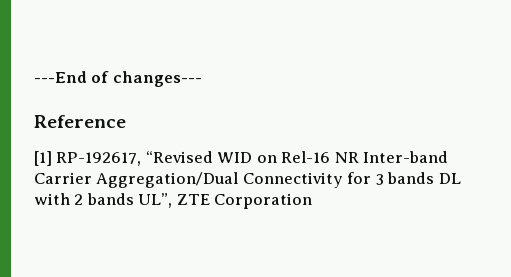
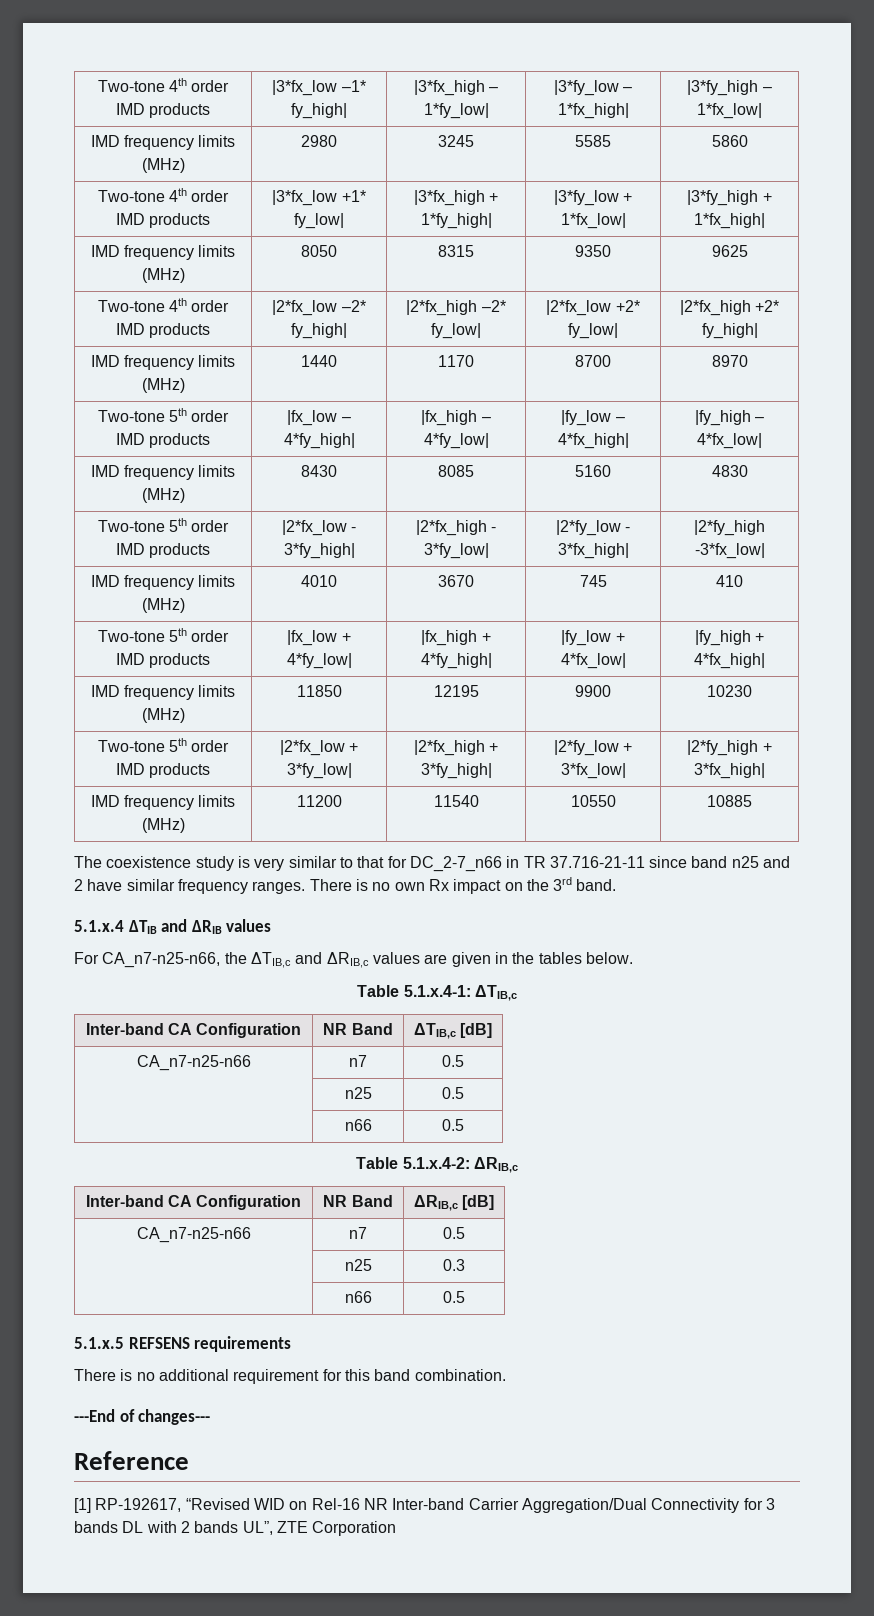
(34, 77) none -> [97,78,230,92] [115,103,211,118] [272,80,366,96] [291,103,347,119] [413,80,499,96] [423,103,489,119] [553,80,633,96] [557,103,629,119] [687,80,772,96] [697,103,762,119] [90,135,236,150] [141,158,185,173] [301,135,337,147] [438,135,474,147] [575,135,611,147] [711,135,748,147] [97,188,230,202] [115,213,211,228] [272,190,366,206] [294,213,344,229] [413,190,499,206] [420,213,492,229] [553,190,633,206] [560,213,626,229] [687,190,772,206] [694,213,765,229] [90,245,236,260] [141,268,185,283] [301,245,337,257] [438,245,474,257] [575,245,611,257] [711,245,748,257] [97,298,230,312] [115,323,211,338] [272,300,366,316] [291,323,347,339] [406,300,506,316] [431,323,481,339] [546,300,640,316] [568,323,618,339] [679,300,780,316] [701,323,758,339] [90,355,236,370] [141,378,185,393] [301,355,337,367] [438,355,474,367] [575,355,611,367] [711,355,748,367] [97,408,230,422] [115,433,211,448] [287,410,351,426] [283,433,355,449] [421,410,491,426] [423,433,489,449] [561,410,625,426] [557,433,629,449] [694,410,765,426] [697,433,762,449] [90,465,236,480] [141,488,185,503] [301,465,337,477] [438,465,474,477] [575,465,611,477] [711,465,748,477] [97,518,230,532] [115,543,211,558] [281,520,357,536] [283,543,355,559] [415,520,497,536] [423,543,489,559] [555,520,631,536] [557,543,629,559] [694,520,765,536] [694,543,765,559] [90,575,236,590] [141,598,185,613] [301,575,337,587] [438,575,474,587] [579,575,607,587] [716,575,743,587] [97,628,230,642] [115,653,211,668] [287,630,351,646] [286,653,352,669] [421,630,491,646] [420,653,492,669] [561,630,625,646] [560,653,626,669] [694,630,765,646] [694,653,765,669] [90,685,236,700] [141,708,185,723] [296,685,342,697] [433,685,479,697] [575,685,611,697] [707,685,752,697] [97,738,230,752] [115,763,211,778] [279,740,359,756] [286,763,352,779] [413,740,499,756] [420,763,492,779] [553,740,633,756] [560,763,626,779] [687,740,772,756] [694,763,765,779] [90,795,236,810] [141,818,185,833] [296,795,342,807] [433,795,479,807] [570,795,616,807] [707,795,752,807] [74,856,791,872] [74,877,617,894] [74,919,272,934] [74,952,633,968] [357,985,517,1001] [85,1023,302,1038] [323,1023,393,1035] [413,1023,493,1039] [136,1055,251,1071] [349,1055,367,1067] [442,1055,464,1067] [344,1087,372,1099] [442,1087,464,1099] [344,1119,372,1131] [442,1119,464,1131] [356,1157,518,1173] [85,1195,302,1210] [323,1195,393,1207] [413,1195,495,1211] [136,1227,251,1243] [349,1227,367,1239] [443,1227,465,1239] [344,1259,372,1271] [443,1259,465,1271] [344,1291,372,1303] [443,1291,465,1303] [74,1336,292,1352] [74,1369,506,1384] Two-tone 4th order IMD products | |3*fx_low –1* fy_high| | |3*fx_high – 1*fy_low| | |3*fy_low – 1*fx_high| | |3*fy_high – 1*fx_low| // IMD frequency limits (MHz) | 2980 | 3245 | 5585 | 5860 // Two-tone 4th order IMD products | |3*fx_low +1* fy_low| | |3*fx_high + 1*fy_high| | |3*fy_low + 1*fx_low| | |3*fy_high + 1*fx_high| // IMD frequency limits (MHz) | 8050 | 8315 | 9350 | 9625 // Two-tone 4th order IMD products | |2*fx_low –2* fy_high| | |2*fx_high –2* fy_low| | |2*fx_low +2* fy_low| | |2*fx_high +2* fy_high| // IMD frequency limits (MHz) | 1440 | 1170 | 8700 | 8970 // Two-tone 5th order IMD products | |fx_low – 4*fy_high| | |fx_high – 4*fy_low| | |fy_low – 4*fx_high| | |fy_high – 4*fx_low| // IMD frequency limits (MHz) | 8430 | 8085 | 5160 | 4830 // Two-tone 5th order IMD products | |2*fx_low - 3*fy_high| | |2*fx_high - 3*fy_low| | |2*fy_low - 3*fx_high| | |2*fy_high -3*fx_low| // IMD frequency limits (MHz) | 4010 | 3670 | 745 | 410 // Two-tone 5th order IMD products | |fx_low + 4*fy_low| | |fx_high + 4*fy_high| | |fy_low + 4*fx_low| | |fy_high + 4*fx_high| // IMD frequency limits (MHz) | 11850 | 12195 | 9900 | 10230 // Two-tone 5th order IMD products | |2*fx_low + 3*fy_low| | |2*fx_high + 3*fy_high| | |2*fy_low + 3*fx_low| | |2*fy_high + 3*fx_high| // IMD frequency limits (MHz) | 11200 | 11540 | 10550 | 10885 // The coexistence study is very similar to that for DC_2-7_n66 in TR 37.716-21-11 since band n25 and 2 have similar frequency ranges. There is no own Rx impact on the 3rd band. // 5.1.x.4 ∆TIB and ∆RIB values // For CA_n7-n25-n66, the ΔTIB,c and ΔRIB,c values are given in the tables below. // Table 5.1.x.4-1: ΔTIB,c // Inter-band CA Configuration | NR Band | ΔTIB,c [dB] // CA_n7-n25-n66 | n7 | 0.5 // | n25 | 0.5 // | n66 | 0.5 // Table 5.1.x.4-2: ΔRIB,c // Inter-band CA Configuration | NR Band | ΔRIB,c [dB] // CA_n7-n25-n66 | n7 | 0.5 // | n25 | 0.3 // | n66 | 0.5 // 5.1.x.5 REFSENS requirements // There is no additional requirement for this band combination. //

